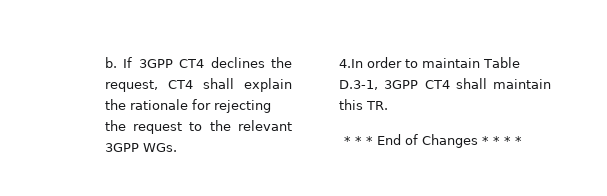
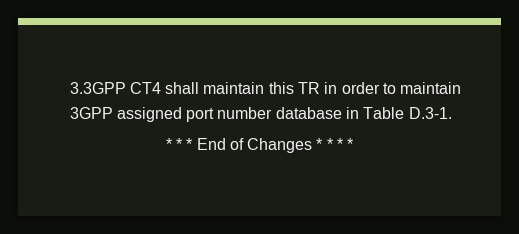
[104,57,292,68] [104,78,292,92] [104,99,271,113] [104,120,292,134] [104,143,177,152] [339,57,521,68] [339,78,551,90] [339,99,389,110] b. If 3GPP CT4 declines the request, CT4 shall explain the rationale for rejecting the request to the relevant 3GPP WGs. // 4.In order to maintain Table D.3-1, 3GPP CT4 shall maintain this TR. -> [69,82,462,94] [69,107,452,122] 3.3GPP CT4 shall maintain this TR in order to maintain 3GPP assigned port number database in Table D.3-1.

